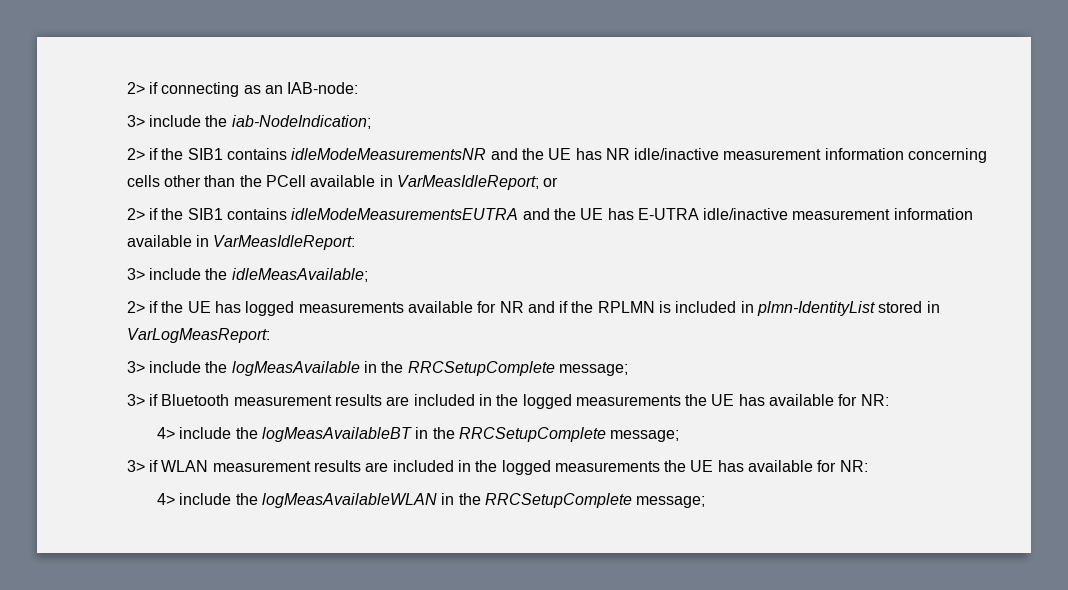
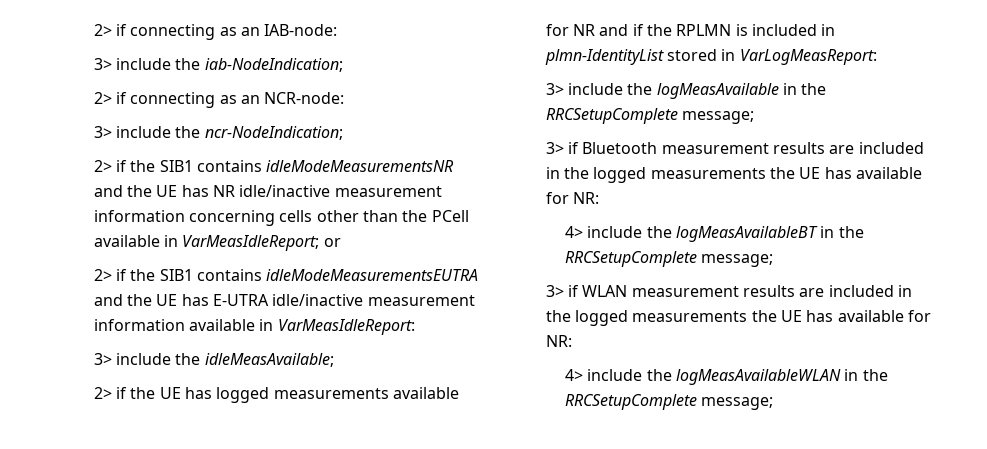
(371, 122) none -> [93,92,345,108] [93,126,343,140] // 2> if connecting as an NCR-node: // 3> include the ncr-NodeIndication;

